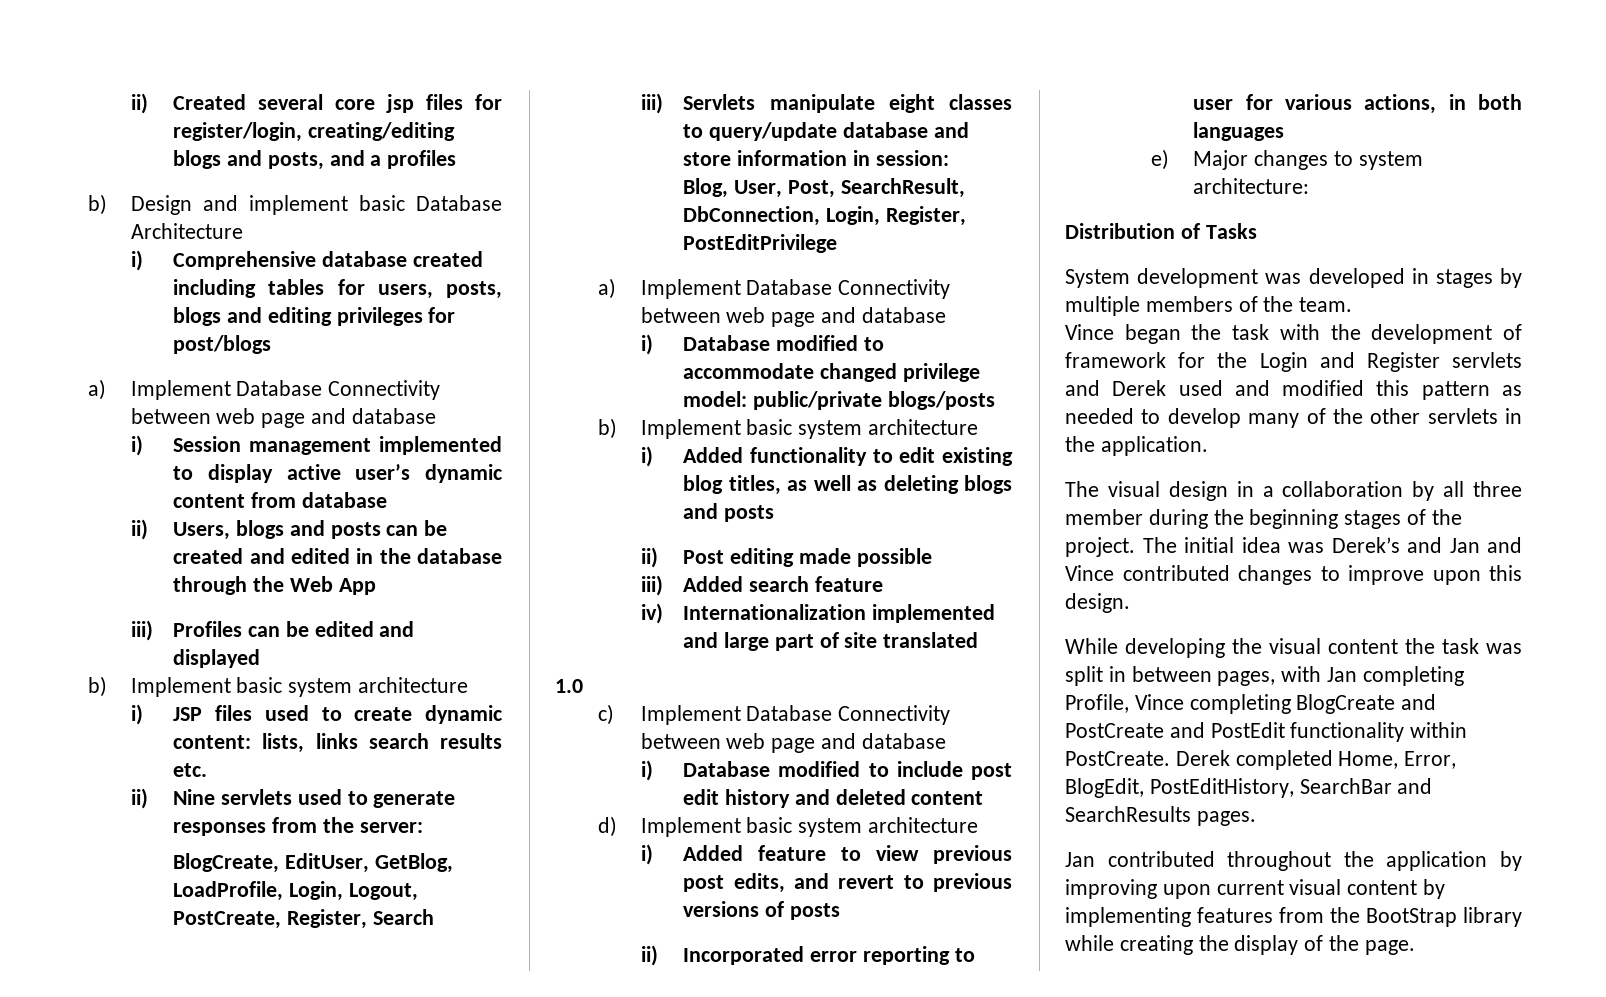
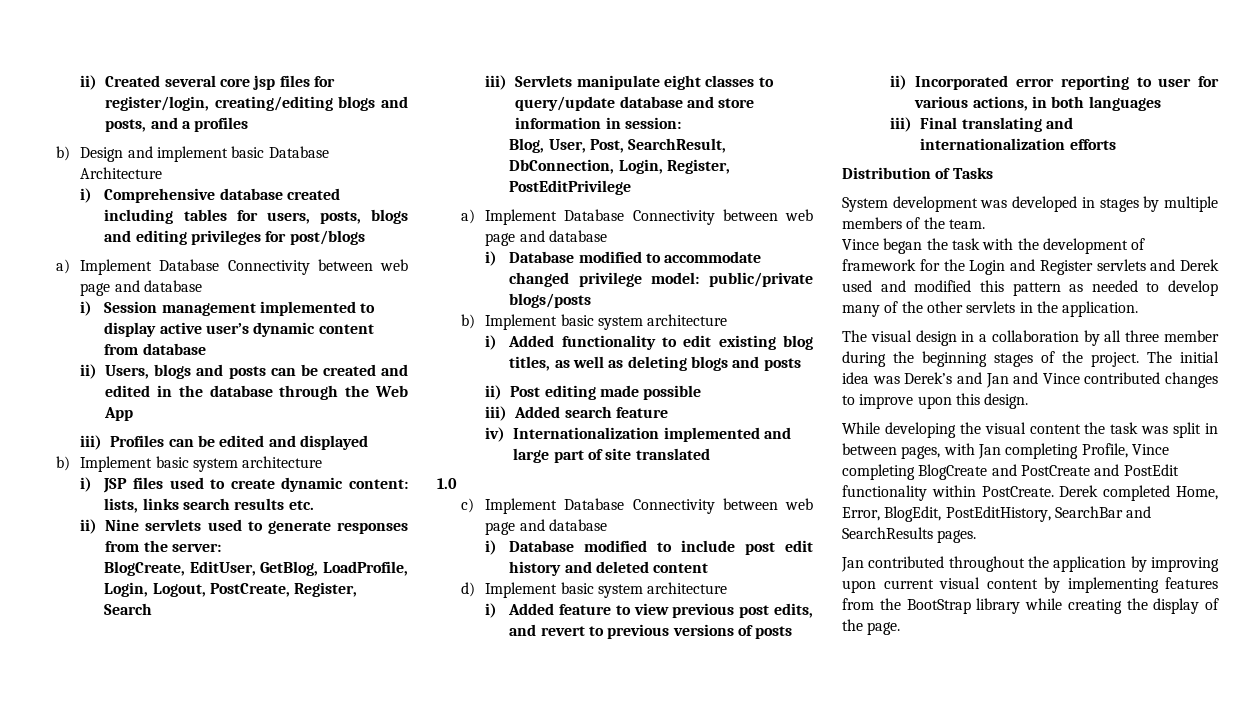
[1150,149,1423,170] [1193,178,1310,194] e) Major changes to system architecture: -> [890,117,1073,132] [920,138,1116,150] iii) Final translating and internationalization efforts

